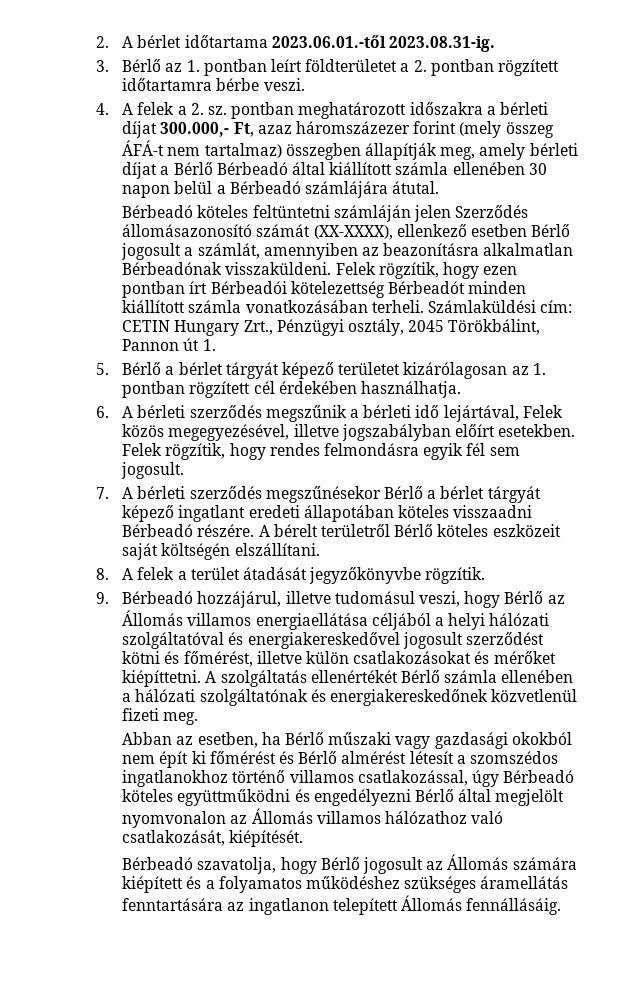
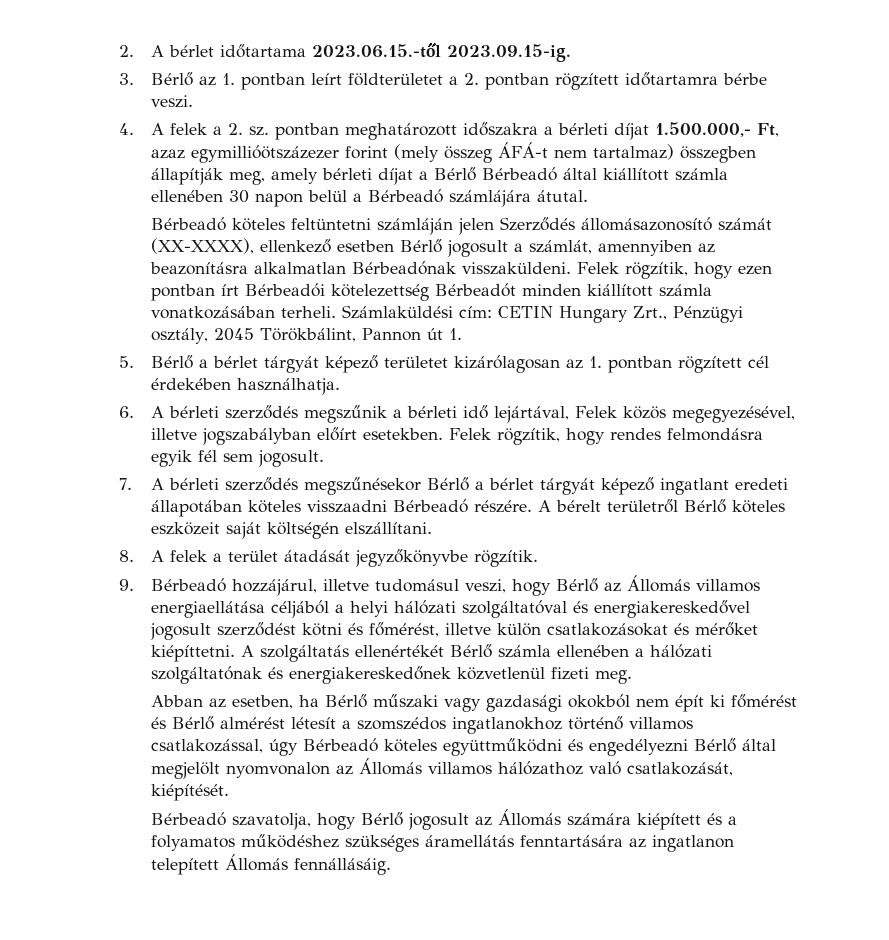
[271,35,495,52] 2023.06.01.-től 2023.08.31-ig. -> [312,43,572,62] 2023.06.15.-től 2023.09.15-ig.
[160,122,230,137] 300.000,- -> [655,122,752,137] 1.500.000,-
[295,121,410,134] háromszázezer -> [191,145,340,163] egymillióötszázezer

